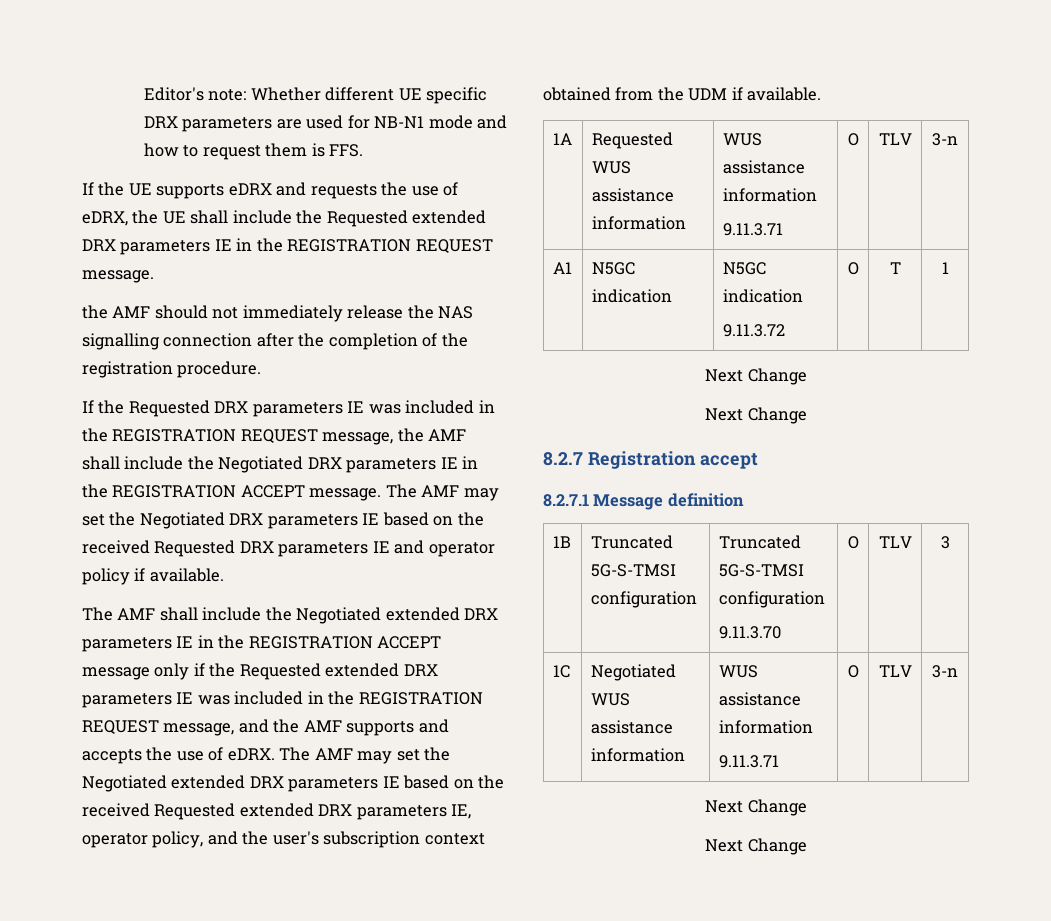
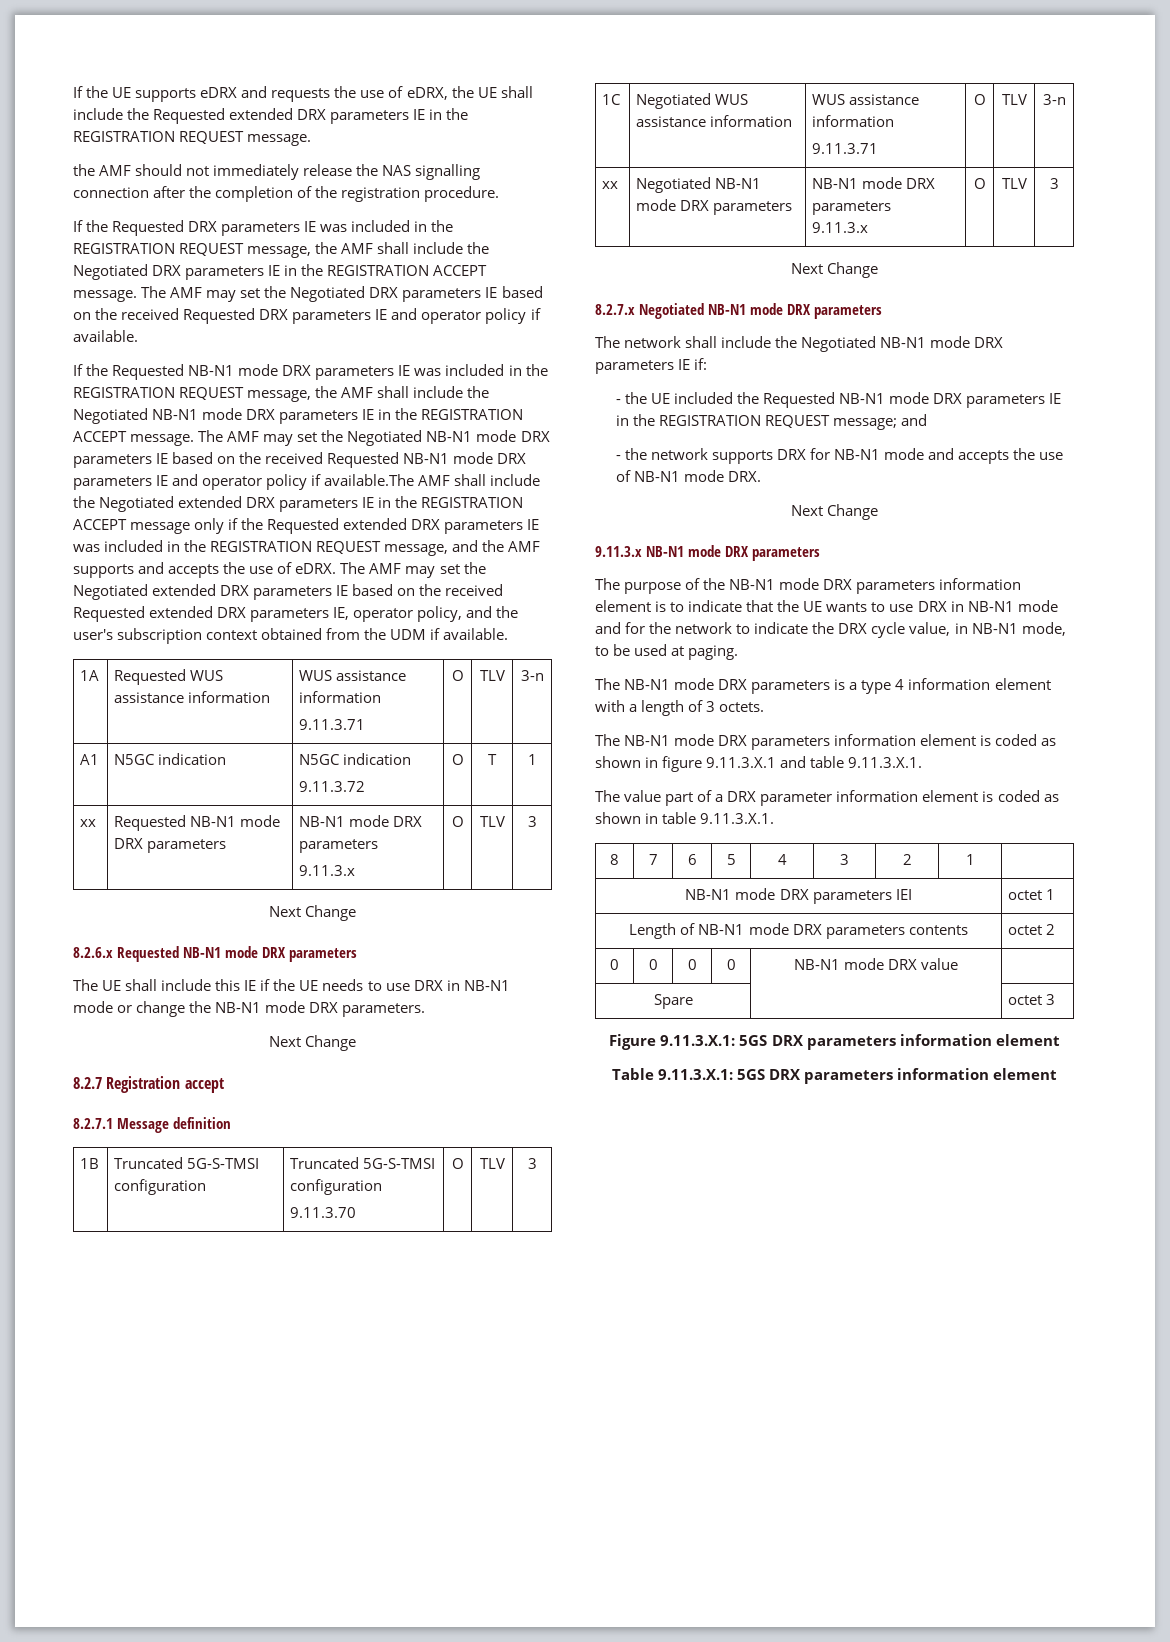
[144,87,488,104] [144,115,508,132] [144,143,364,160] Editor's note: Whether different UE specific DRX parameters are used for NB-N1 mode and how to request them is FFS. // -> (73, 92) none
[82,607,113,621] The -> [73,364,548,380] [73,386,490,402] [73,408,524,424] [73,430,550,446] [73,452,527,468] [73,474,415,490] If the Requested NB-N1 mode DRX parameters IE was included in the REGISTRATION REQUEST message, the AMF shall include the Negotiated NB-N1 mode DRX parameters IE in the REGISTRATION ACCEPT message. The AMF may set the Negotiated NB-N1 mode DRX parameters IE based on the received Requested NB-N1 mode DRX parameters IE and operator policy if available.The
[705,368,807,385] // Next Change -> [80,819,97,827] [114,815,281,831] [114,838,227,853] [299,815,423,827] [299,839,379,853] [299,865,356,876] [451,816,464,827] [479,816,505,827] [527,816,537,827] [268,905,357,921] [73,946,358,962] [73,979,510,991] [73,1001,426,1017] // xx | Requested NB-N1 mode DRX parameters | NB-N1 mode DRX parameters // 9.11.3.x | O | TLV | 3 // Next Change // 8.2.6.x Requested NB-N1 mode DRX parameters // The UE shall include this IE if the UE needs to use DRX in NB-N1 mode or change the NB-N1 mode DRX parameters.
[705,799,807,816] [705,838,807,855] // Next Change // Next Change -> [602,181,619,189] [636,177,762,193] [636,199,793,215] [812,177,936,189] [812,201,892,215] [812,222,869,233] [973,178,986,189] [1001,178,1027,189] [1049,178,1059,189] [790,262,879,278] [595,303,883,319] [595,336,1004,352] [595,358,708,374] [615,392,1062,408] [615,414,928,430] [615,448,1064,464] [615,470,761,482] [790,504,879,520] [595,545,821,561] [595,578,1022,594] [595,600,1058,612] [595,622,1066,638] [595,644,739,660] [595,678,1051,694] [595,700,765,716] [595,734,1057,750] [595,756,923,772] [595,790,1059,806] [595,812,775,824] [610,854,619,865] [648,854,658,865] [687,854,697,865] [726,854,736,865] [777,854,787,865] [840,854,849,865] [902,854,912,865] [965,854,975,865] [685,888,912,904] [1008,889,1056,900] [629,923,968,939] [1008,924,1056,935] [610,959,619,970] [648,959,658,970] [687,959,697,970] [726,959,736,970] [793,958,959,970] [653,994,693,1009] [1008,994,1056,1005] [609,1034,1060,1050] [611,1068,1058,1084] // xx | Negotiated NB-N1 mode DRX parameters | NB-N1 mode DRX parameters // 9.11.3.x | O | TLV | 3 // Next Change // 8.2.7.x Negotiated NB-N1 mode DRX parameters // The network shall include the Negotiated NB-N1 mode DRX parameters IE if: // - the UE included the Requested NB-N1 mode DRX parameters IE in the REGISTRATION REQUEST message; and // - the network supports DRX for NB-N1 mode and accepts the use of NB-N1 mode DRX. // Next Change // 9.11.3.x NB-N1 mode DRX parameters // The purpose of the NB-N1 mode DRX parameters information element is to indicate that the UE wants to use DRX in NB-N1 mode and for the network to indicate the DRX cycle value, in NB-N1 mode, to be used at paging. // The NB-N1 mode DRX parameters is a type 4 information element with a length of 3 octets. // The NB-N1 mode DRX parameters information element is coded as shown in figure 9.11.3.X.1 and table 9.11.3.X.1. // The value part of a DRX parameter information element is coded as shown in table 9.11.3.X.1. // 8 | 7 | 6 | 5 | 4 | 3 | 2 | 1 | // NB-N1 mode DRX parameters IEI | octet 1 // Length of NB-N1 mode DRX parameters contents | octet 2 // 0 | 0 | 0 | 0 | NB-N1 mode DRX value | // Spare | | octet 3 // Figure 9.11.3.X.1: 5GS DRX parameters information element // Table 9.11.3.X.1: 5GS DRX parameters information element

